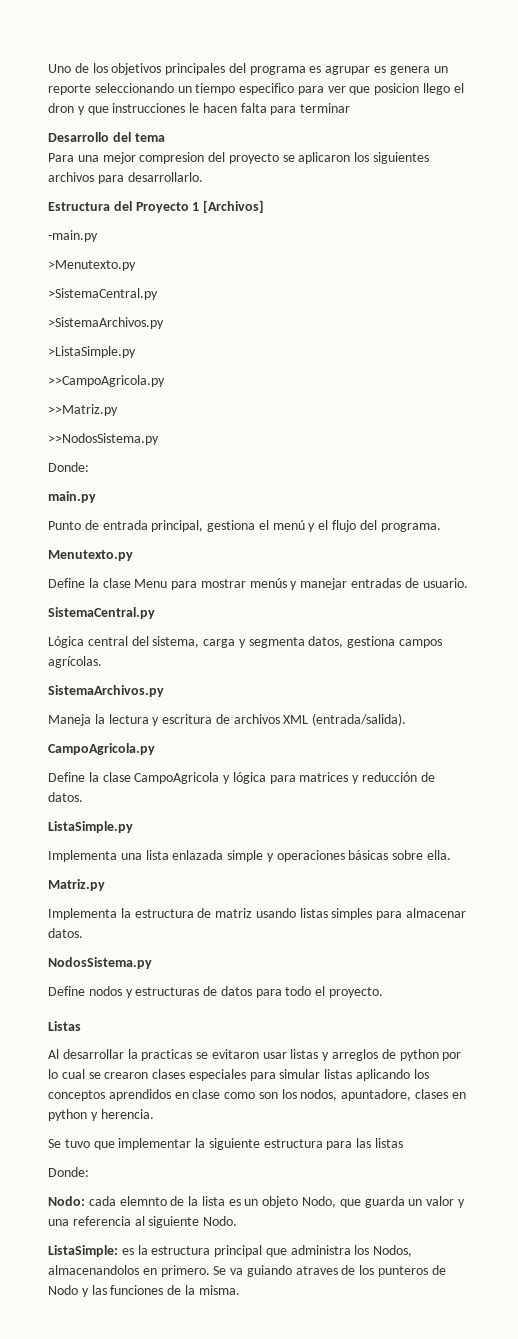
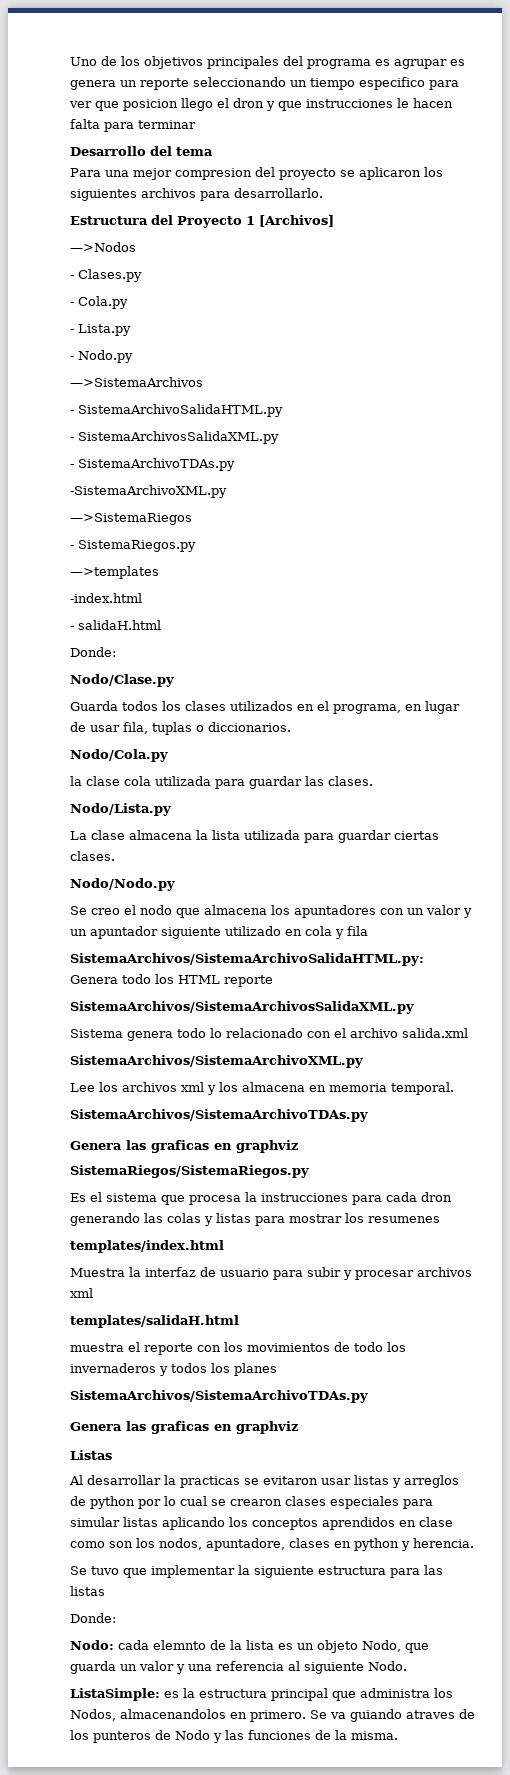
[48,230,98,242] [48,260,136,271] [48,288,158,300] [48,317,164,329] [48,346,136,358] [48,375,165,387] [48,404,118,416] [48,433,159,445] [48,462,89,472] [48,491,96,503] [48,520,441,532] [48,550,133,561] [48,578,468,590] [48,607,155,619] [48,636,443,648] [48,656,102,668] [48,685,164,697] [48,713,407,726] [48,743,155,755] [48,772,435,784] [48,792,83,802] [48,821,133,833] [48,850,452,862] [48,879,105,891] [48,908,467,920] [48,928,83,938] [48,957,152,969] [48,986,384,998] -main.py // >Menutexto.py // >SistemaCentral.py // >SistemaArchivos.py // >ListaSimple.py // >>CampoAgricola.py // >>Matriz.py // >>NodosSistema.py // Donde: // main.py // Punto de entrada principal, gestiona el menú y el flujo del programa. // Menutexto.py // Define la clase Menu para mostrar menús y manejar entradas de usuario. // SistemaCentral.py // Lógica central del sistema, carga y segmenta datos, gestiona campos agrícolas. // SistemaArchivos.py // Maneja la lectura y escritura de archivos XML (entrada/salida). // CampoAgricola.py // Define la clase CampoAgricola y lógica para matrices y reducción de datos. // ListaSimple.py // Implementa una lista enlazada simple y operaciones básicas sobre ella. // Matriz.py // Implementa la estructura de matriz usando listas simples para almacenar datos. // NodosSistema.py // Define nodos y estructuras de datos para todo el proyecto. -> [70,242,136,252] [70,269,142,282] [70,296,128,309] [70,324,131,336] [70,350,133,363] [70,377,203,387] [70,404,283,417] [70,431,279,444] [70,458,235,471] [70,485,227,498] [70,513,192,525] [70,540,196,552] [70,566,159,579] [70,593,142,603] [70,620,161,630] [70,647,116,657] [70,674,174,687] [70,701,460,714] [70,722,291,735] [70,749,168,762] [70,776,373,789] [70,803,171,816] [70,830,439,843] [70,851,115,861] [70,878,175,891] [70,905,472,918] [70,926,368,939] [70,953,424,966] [70,974,273,987] [70,1001,414,1014] [70,1028,468,1041] [70,1055,363,1068] [70,1082,454,1095] [70,1109,368,1122] [70,1140,298,1153] [70,1165,309,1178] [70,1192,452,1205] [70,1213,440,1226] [70,1240,224,1253] [70,1267,472,1280] [70,1288,93,1298] [70,1315,239,1328] [70,1342,406,1355] [70,1363,277,1376] [70,1390,368,1403] [70,1421,298,1434] —>Nodos // - Clases.py // - Cola.py // - Lista.py // - Nodo.py // —>SistemaArchivos // - SistemaArchivoSalidaHTML.py // - SistemaArchivosSalidaXML.py // - SistemaArchivoTDAs.py // -SistemaArchivoXML.py // —>SistemaRiegos // - SistemaRiegos.py // —>templates // -index.html // - salidaH.html // Donde: // Nodo/Clase.py // Guarda todos los clases utilizados en el programa, en lugar de usar fila, tuplas o diccionarios. // Nodo/Cola.py // la clase cola utilizada para guardar las clases. // Nodo/Lista.py // La clase almacena la lista utilizada para guardar ciertas clases. // Nodo/Nodo.py // Se creo el nodo que almacena los apuntadores con un valor y un apuntador siguiente utilizado en cola y fila // SistemaArchivos/SistemaArchivoSalidaHTML.py: Genera todo los HTML reporte // SistemaArchivos/SistemaArchivosSalidaXML.py // Sistema genera todo lo relacionado con el archivo salida.xml // SistemaArchivos/SistemaArchivoXML.py // Lee los archivos xml y los almacena en memoria temporal. // SistemaArchivos/SistemaArchivoTDAs.py // Genera las graficas en graphviz // SistemaRiegos/SistemaRiegos.py // Es el sistema que procesa la instrucciones para cada dron generando las colas y listas para mostrar los resumenes // templates/index.html // Muestra la interfaz de usuario para subir y procesar archivos xml // templates/salidaH.html // muestra el reporte con los movimientos de todo los invernaderos y todos los planes // SistemaArchivos/SistemaArchivoTDAs.py // Genera las graficas en graphviz

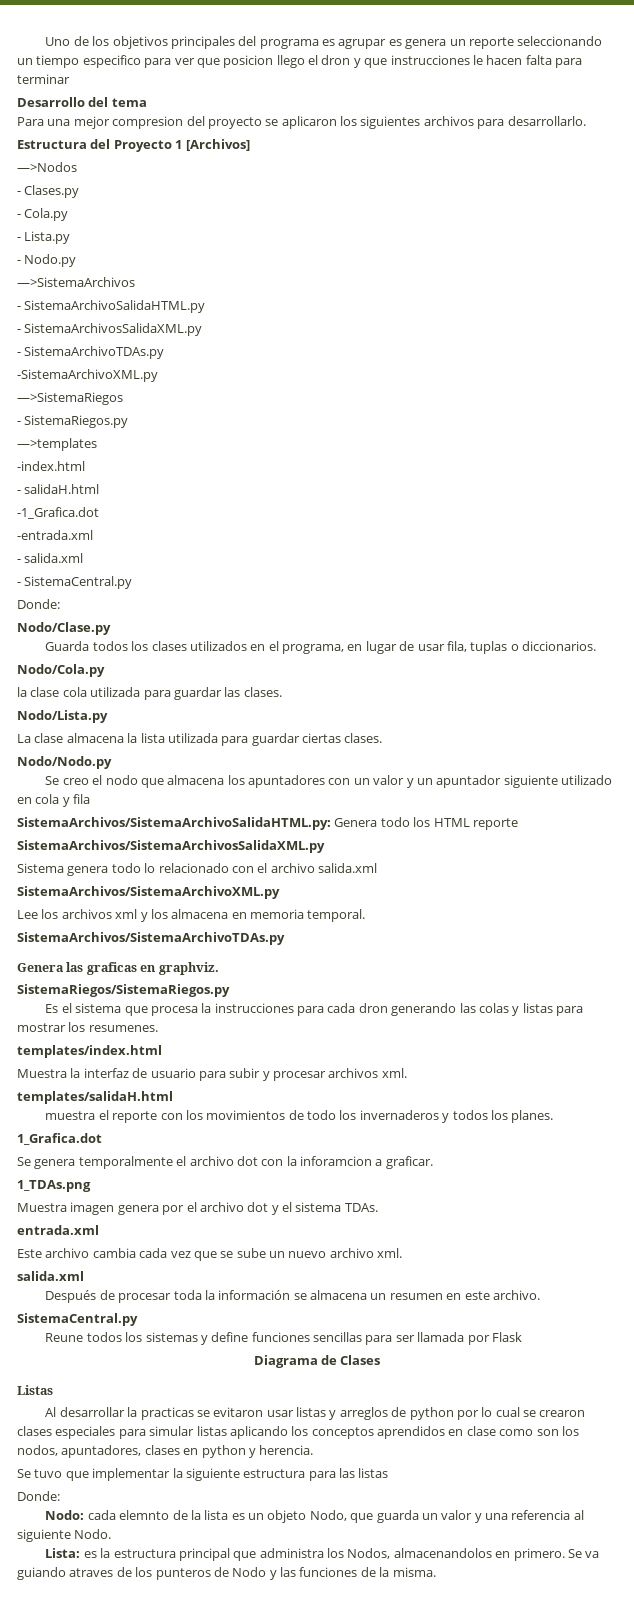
(161, 625) none -> [17,507,99,519] [17,530,93,540] [17,553,84,563] [17,576,133,589] // -1_Grafica.dot // -entrada.xml // - salida.xml // - SistemaCentral.py
[236,1140,298,1153] graphviz -> [158,962,219,975] graphviz.
[368,1216,440,1223] resumenes -> [88,1025,158,1032] resumenes.
[70,1288,93,1298] xml -> [381,1068,407,1078] xml.
[234,1363,277,1376] [70,1390,368,1403] [70,1421,298,1434] planes // SistemaArchivos/SistemaArchivoTDAs.py // Genera las graficas en graphviz -> [511,1110,554,1123] [17,1133,102,1145] [17,1156,433,1169] [17,1180,91,1192] [17,1202,378,1215] [17,1225,99,1235] [17,1248,403,1261] [17,1271,84,1281] [45,1290,540,1303] [17,1313,138,1326] [45,1332,522,1345] [253,1355,381,1368] planes. // 1_Grafica.dot // Se genera temporalmente el archivo dot con la inforamcion a graficar. // 1_TDAs.png // Muestra imagen genera por el archivo dot y el sistema TDAs. // entrada.xml // Este archivo cambia cada vez que se sube un nuevo archivo xml. // salida.xml // Después de procesar toda la información se almacena un resumen en este archivo. // SistemaCentral.py // Reune todos los sistemas y define funciones sencillas para ser llamada por Flask // Diagrama de Clases
[206,1538,285,1551] apuntadore, -> [61,1445,142,1458] apuntadores,
[70,1688,160,1701] ListaSimple: -> [45,1548,81,1558] Lista:

